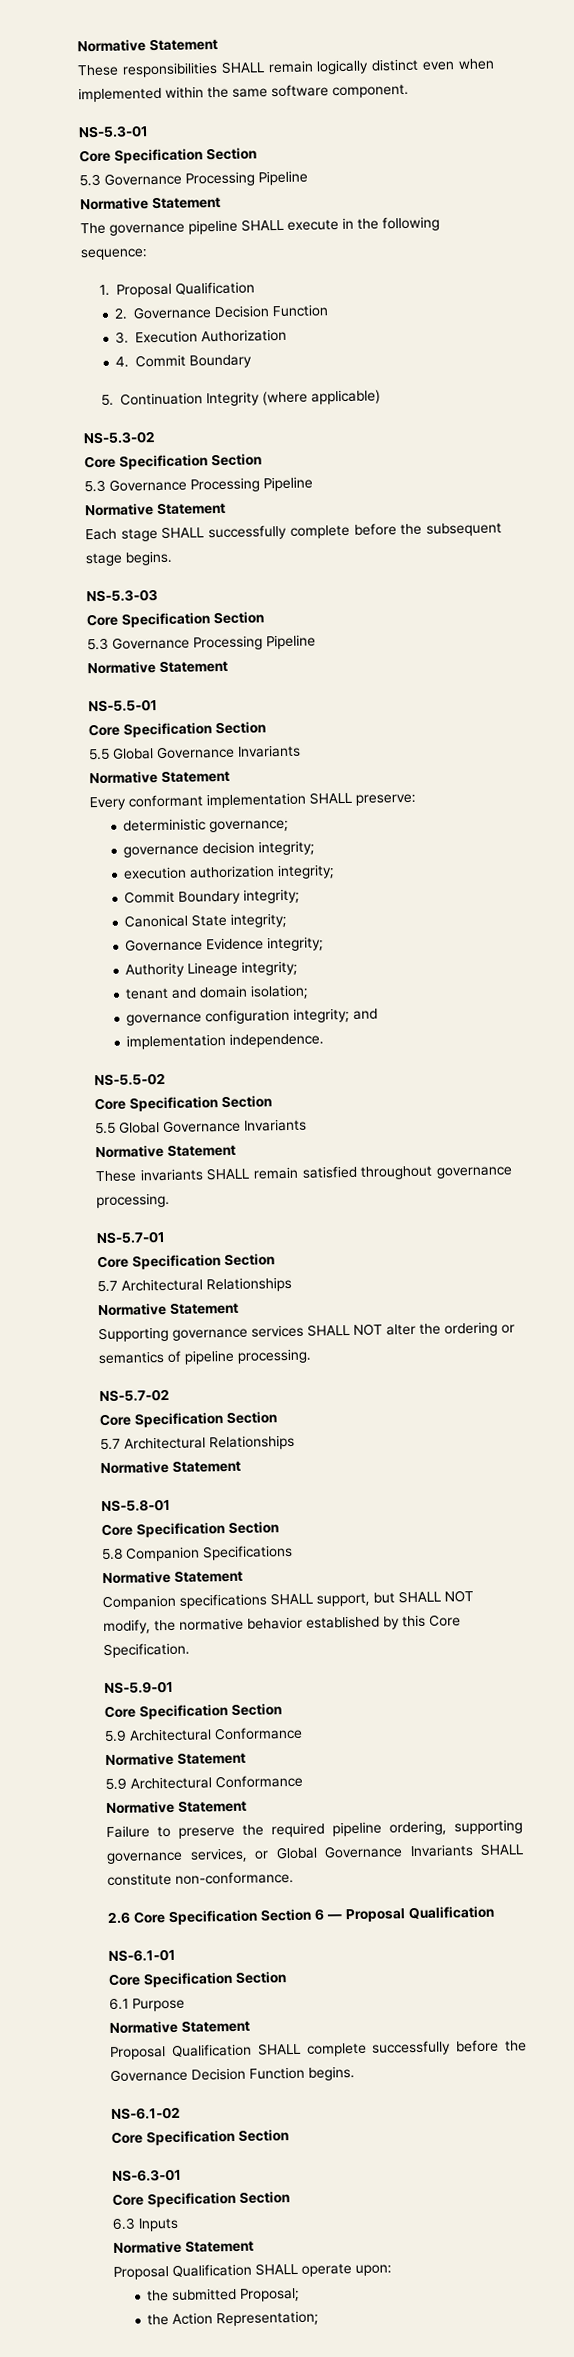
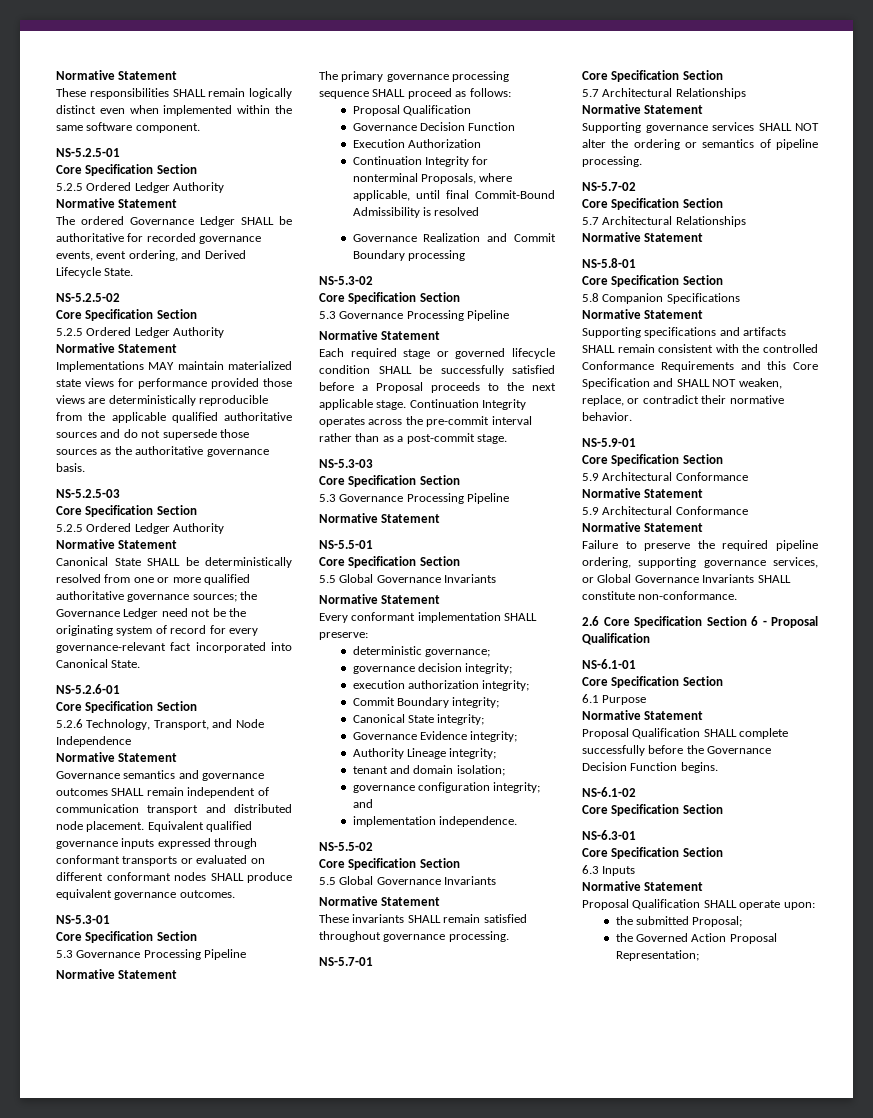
(409, 91) none -> [56,148,120,157] [56,164,197,176] [56,182,225,193] [56,198,178,208] [56,216,292,227] [56,233,262,244] [56,250,246,261] [56,267,134,278] [56,293,120,302] [56,309,197,321] [56,327,225,338] [56,343,178,353] [56,361,292,372] [56,378,292,389] [56,395,269,406] [56,412,292,423] [56,429,249,440] [56,446,269,457] [56,463,85,472] [56,489,120,498] [56,505,197,517] [56,523,225,534] [56,539,178,549] [56,557,292,568] [56,574,250,585] [56,591,258,602] [56,608,246,619] [56,625,258,636] [56,642,292,653] [56,659,141,668] [56,684,120,694] [56,701,197,713] [56,719,264,730] [56,736,131,747] [56,752,178,762] [56,770,265,781] [56,787,269,798] [56,804,292,815] [56,821,253,832] [56,838,258,849] [56,855,265,866] [56,872,292,883] [56,889,235,900] // NS-5.2.5-01 // Core Specification Section // 5.2.5 Ordered Ledger Authority // Normative Statement // The ordered Governance Ledger SHALL be authoritative for recorded governance events, event ordering, and Derived Lifecycle State. // NS-5.2.5-02 // Core Specification Section // 5.2.5 Ordered Ledger Authority // Normative Statement // Implementations MAY maintain materialized state views for performance provided those views are deterministically reproducible from the applicable qualified authoritative sources and do not supersede those sources as the authoritative governance basis. // NS-5.2.5-03 // Core Specification Section // 5.2.5 Ordered Ledger Authority // Normative Statement // Canonical State SHALL be deterministically resolved from one or more qualified authoritative governance sources; the Governance Ledger need not be the originating system of record for every governance-relevant fact incorporated into Canonical State. // NS-5.2.6-01 // Core Specification Section // 5.2.6 Technology, Transport, and Node Independence // Normative Statement // Governance semantics and governance outcomes SHALL remain independent of communication transport and distributed node placement. Equivalent qualified governance inputs expressed through conformant transports or evaluated on different conformant nodes SHALL produce equivalent governance outcomes.
[109,216,440,236] [80,248,148,261] [98,281,256,298] [114,307,129,320] governance pipeline SHALL execute in the following sequence: // 1. Proposal Qualification // 2. -> [341,71,510,82] [319,88,511,99] [352,105,472,116] primary governance processing sequence SHALL proceed as follows: // Proposal Qualification //
[115,331,130,344] 3. -> (516, 126) none
[115,354,253,369] [100,389,381,407] 4. Commit Boundary // 5. Continuation Integrity (where applicable) -> [352,156,489,167] [352,173,513,184] [352,190,555,201] [352,207,480,218] [352,233,556,242] [352,250,466,261] Continuation Integrity for nonterminal Proposals, where applicable, until final Commit-Bound Admissibility is resolved // Governance Realization and Commit Boundary processing
[120,522,503,542] [85,550,173,567] stage SHALL successfully complete before the subsequent stage begins. -> [350,348,555,359] [319,365,555,376] [319,382,556,393] [319,399,527,410] [319,416,532,427] [319,433,507,444] required stage or governed lifecycle condition SHALL be successfully satisfied before a Proposal proceeds to the next applicable stage. Continuation Integrity operates across the pre-commit interval rather than as a post-commit stage.
[102,1590,474,1611] [103,1614,461,1635] [103,1642,190,1659] Companion specifications SHALL support, but SHALL NOT modify, the normative behavior established by this Core Specification. -> [582,327,787,338] [582,344,818,353] [582,361,818,372] [582,378,782,389] [582,395,784,406] [582,412,632,421] Supporting specifications and artifacts SHALL remain consistent with the controlled Conformance Requirements and this Core Specification and SHALL NOT weaken, replace, or contradict their normative behavior.
[326,1914,343,1920] — -> [762,620,767,626] -
[172,2312,214,2326] Action -> [636,933,777,944] Governed Action Proposal

